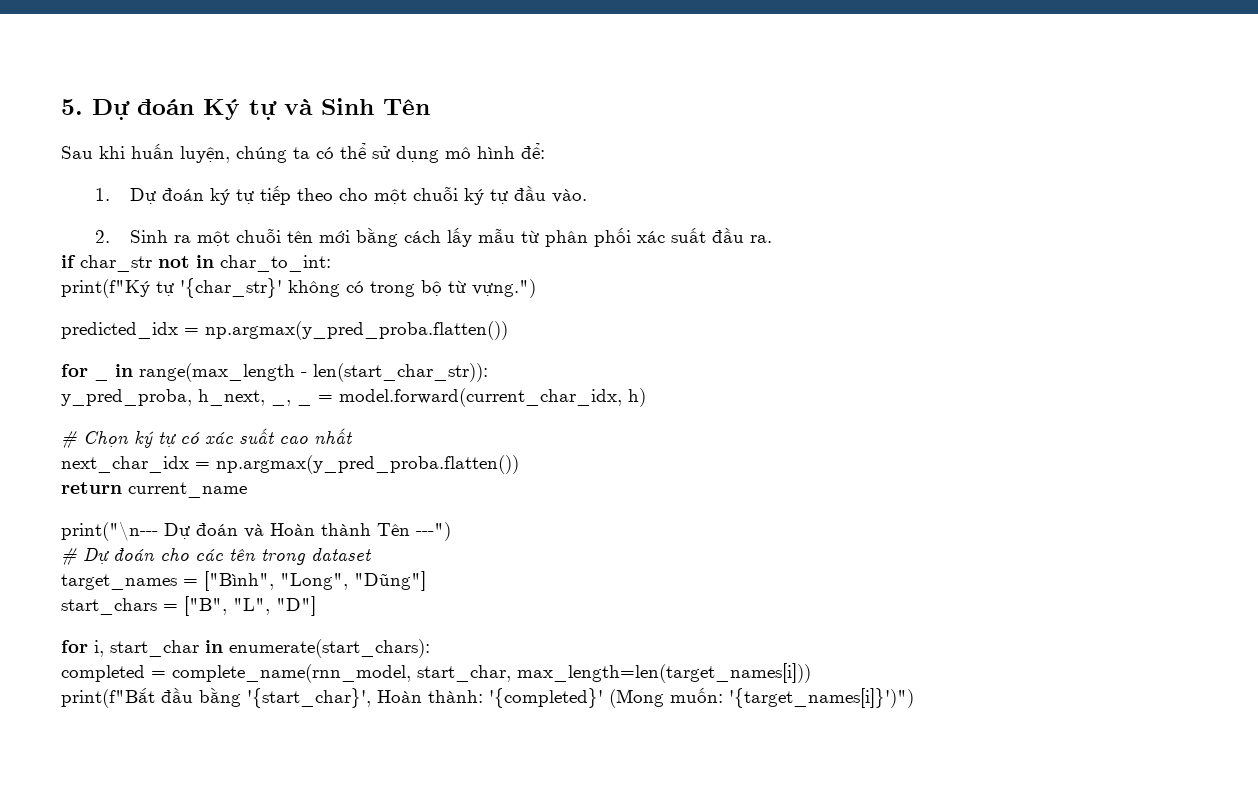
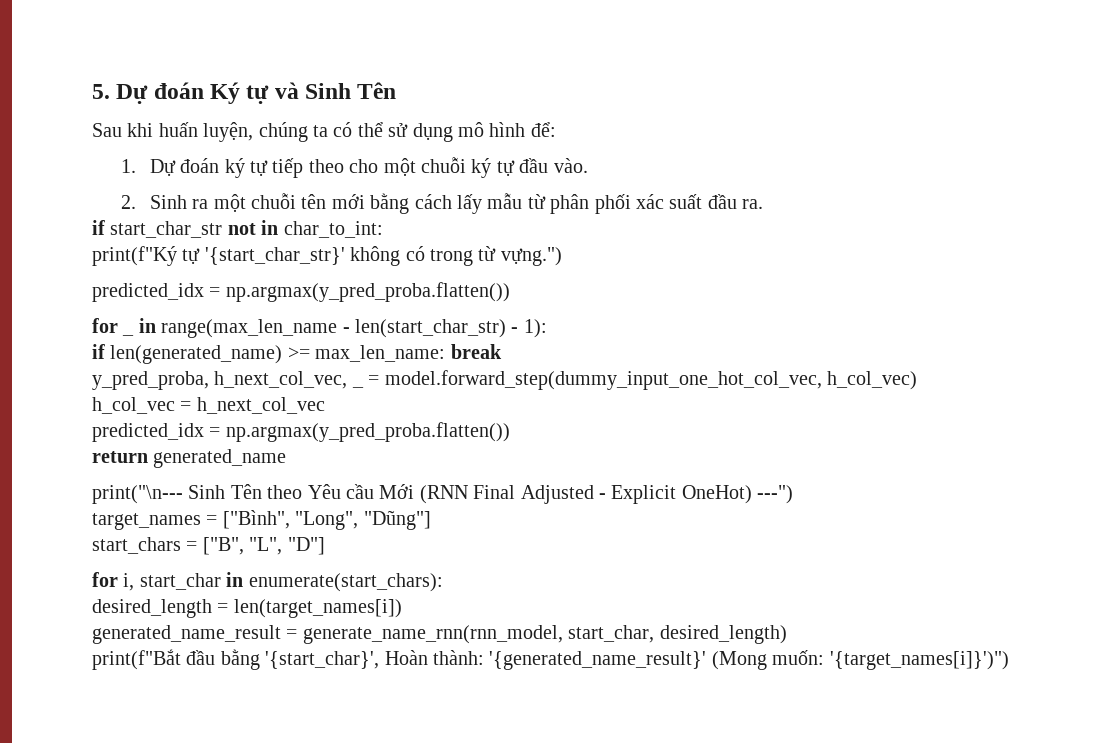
[80,255,152,272] char_str -> [110,221,223,238] start_char_str
[180,278,282,298] '{char_str}' -> [204,247,345,265] '{start_char_str}'
[421,280,442,296] bộ -> (473, 257) none
[139,363,488,382] [61,389,312,406] [318,388,646,407] [61,428,353,449] [61,456,189,473] range(max_length - len(start_char_str)): // y_pred_proba, h_next, _, _ = model.forward(current_char_idx, h) // # Chọn ký tự có xác suất cao nhất // next_char_idx -> [161,319,547,338] [92,344,502,364] [92,371,364,390] [368,370,917,390] [92,397,325,414] [92,423,204,442] range(max_len_name - len(start_char_str) - 1): // if len(generated_name) >= max_len_name: break // y_pred_proba, h_next_col_vec, _ = model.forward_step(dummy_input_one_hot_col_vec, h_col_vec) // h_col_vec = h_next_col_vec // predicted_idx
[128,482,247,498] current_name -> [153,449,287,468] generated_name
[164,522,451,541] [61,548,372,566] Dự đoán và Hoàn thành Tên ---") // # Dự đoán cho các tên trong dataset -> [188,484,794,504] Sinh Tên theo Yêu cầu Mới (RNN Final Adjusted - Explicit OneHot) ---")
[61,663,811,683] completed = complete_name(rnn_model, start_char, max_length=len(target_names[i])) -> [92,599,402,618] [92,625,787,644] desired_length = len(target_names[i]) // generated_name_result = generate_name_rnn(rnn_model, start_char, desired_length)
[489,688,603,708] '{completed}' -> [489,651,707,670] '{generated_name_result}'

